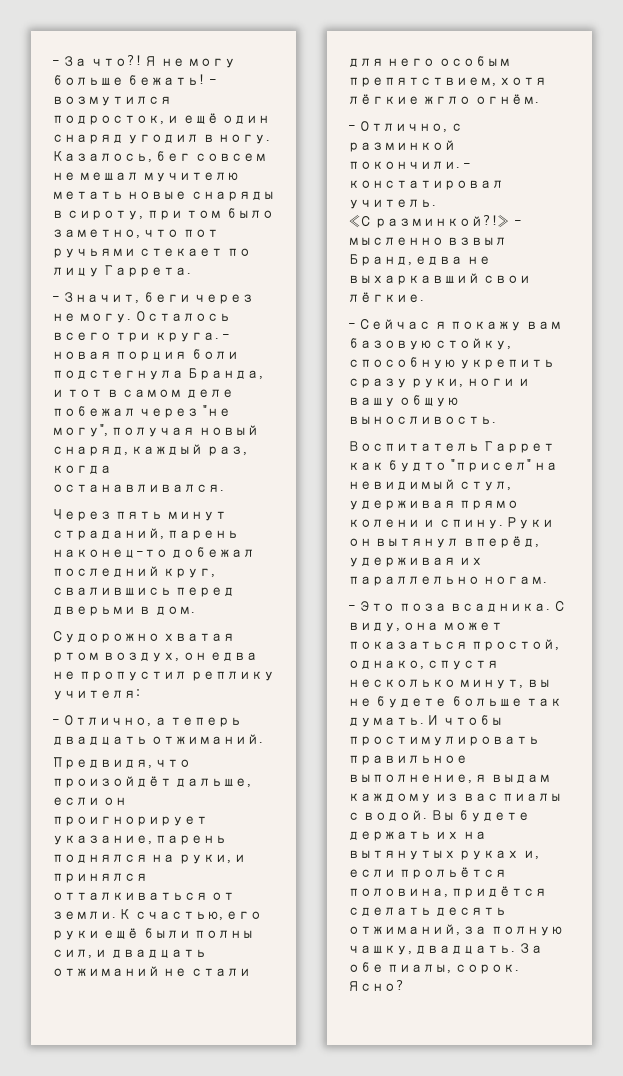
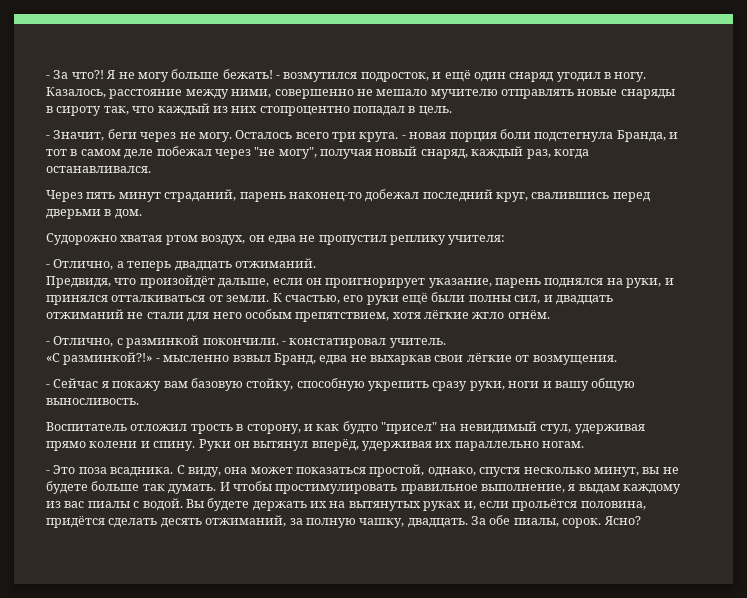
[155,151,267,162] [52,172,239,182] [52,191,275,201] [52,208,274,220] [52,229,219,239] [52,248,251,258] [52,265,192,277] бег совсем не мешал мучителю метать новые снаряды в сироту, при том было заметно, что пот ручьями стекает по лицу Гаррета. -> [109,89,675,99] [46,103,452,116] расстояние между ними, совершенно не мешало мучителю отправлять новые снаряды в сироту так, что каждый из них стопроцентно попадал в цель.
[348,273,532,285] [348,292,424,303] выхаркавший свои лёгкие. -> [370,353,617,365] выхаркав свои лёгкие от возмущения.
[483,441,556,453] Гаррет -> [130,424,313,434] отложил трость в сторону, и

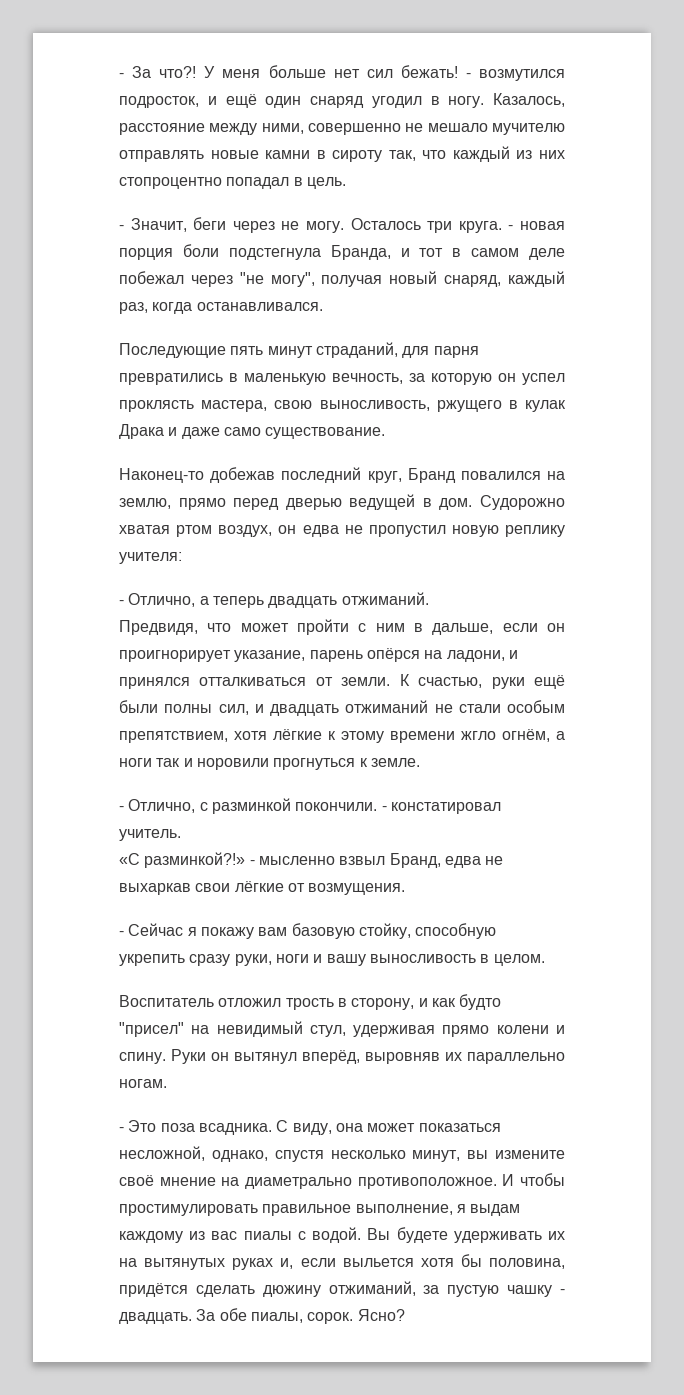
[106,69,220,82] Я не могу больше -> [204,65,393,78] У меня больше нет сил
[620,89,675,99] снаряды -> [265,150,311,159] камни
[295,132,329,139] всего -> (421, 224) none
[46,190,83,202] Через -> [119,343,226,358] Последующие
[239,189,651,202] [46,209,101,219] парень наконец-то добежал последний круг, свалившись перед дверьми -> [402,346,479,358] [119,373,565,385] [119,400,567,412] [119,424,386,439] [119,467,566,483] [119,494,416,510] для парня превратились в маленькую вечность, за которую он успел проклясть мастера, свою выносливость, ржущего в кулак Драка и даже само существование. // Наконец-то добежав последний круг, Бранд повалился на землю, прямо перед дверью ведущей
(142, 214) // -> (473, 504) none
(387, 240) none -> [451,525,499,537] новую
[139,275,215,288] произойдёт -> [240,619,423,635] может пройти с ним в
[544,278,662,288] поднялся на руки, -> [366,648,505,662] опёрся на ладони,
[343,295,364,302] его -> (483, 682) none
[187,312,242,322] для него -> (501, 708) none
[472,310,550,319] жгло огнём. -> [328,729,565,743] [119,758,420,770] к этому времени жгло огнём, а ноги так и норовили прогнуться к земле.
[591,378,636,391] [46,398,139,405] общую выносливость. -> [369,954,545,966] выносливость в целом.
[362,441,432,451] удерживая -> [365,1052,440,1064] выровняв
[369,464,425,477] простой, -> [119,1146,205,1161] несложной,
[662,467,679,474] [46,481,217,494] не будете больше так думать. -> [494,1150,565,1159] [119,1175,497,1189] измените своё мнение на диаметрально противоположное.
[252,501,307,511] держать -> [453,1231,542,1243] удерживать
[512,499,578,511] прольётся -> [342,1254,482,1267] выльется хотя бы
[160,518,202,528] десять -> [262,1285,321,1297] дюжину
[305,518,405,528] полную чашку, -> [447,1285,565,1297] пустую чашку -

